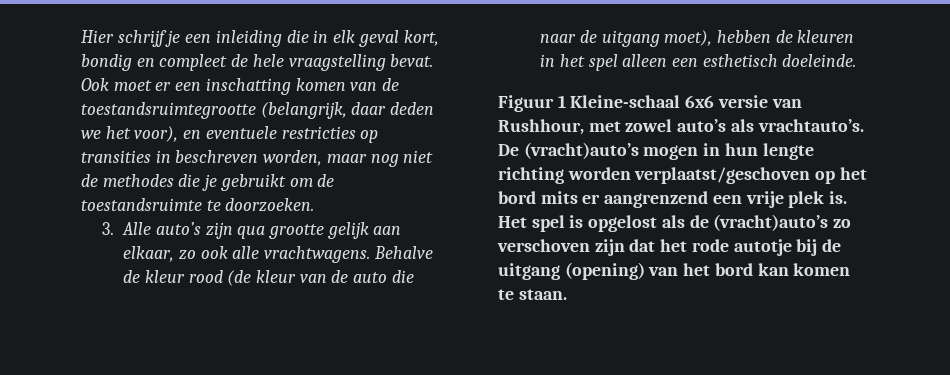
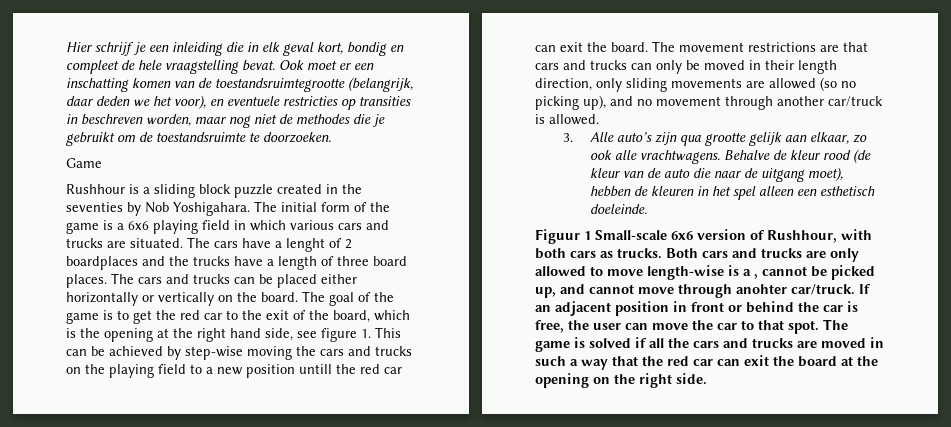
(315, 205) none -> [66,158,102,168] [66,184,362,198] [66,201,390,216] [66,220,389,234] [66,237,352,252] [66,256,407,270] [66,273,357,288] [66,291,394,306] [66,310,410,324] [66,327,401,342] [66,346,412,360] [66,364,402,378] [535,41,868,52] [535,60,837,74] [535,77,856,92] [535,95,883,110] [535,114,599,125] // Game // Rushhour is a sliding block puzzle created in the seventies by Nob Yoshigahara. The initial form of the game is a 6x6 playing field in which various cars and trucks are situated. The cars have a lenght of 2 boardplaces and the trucks have a length of three board places. The cars and trucks can be placed either horizontally or vertically on the board. The goal of the game is to get the red car to the exit of the board, which is the opening at the right hand side, see figure 1. This can be achieved by step-wise moving the cars and trucks on the playing field to a new position untill the red car can exit the board. The movement restrictions are that cars and trucks can only be moved in their length direction, only sliding movements are allowed (so no picking up), and no movement through another car/truck is allowed.
[570,95,802,108] [498,119,864,135] [498,142,814,160] [498,167,867,184] [498,191,848,208] [498,214,852,232] [497,239,842,256] [498,262,851,280] [498,289,567,300] Kleine-schaal 6x6 versie van Rushhour, met zowel auto’s als vrachtauto’s. De (vracht)auto’s mogen in hun lengte richting worden verplaatst/geschoven op het bord mits er aangrenzend een vrije plek is. Het spel is opgelost als de (vracht)auto’s zo verschoven zijn dat het rode autotje bij de uitgang (opening) van het bord kan komen te staan. -> [595,229,872,243] [535,248,859,262] [535,265,875,280] [535,284,871,298] [535,301,858,316] [535,319,848,334] [535,337,884,352] [535,355,878,370] [535,373,707,388] Small-scale 6x6 version of Rushhour, with both cars as trucks. Both cars and trucks are only allowed to move length-wise is a , cannot be picked up, and cannot move through anohter car/truck. If an adjacent position in front or behind the car is free, the user can move the car to that spot. The game is solved if all the cars and trucks are moved in such a way that the red car can exit the board at the opening on the right side.

